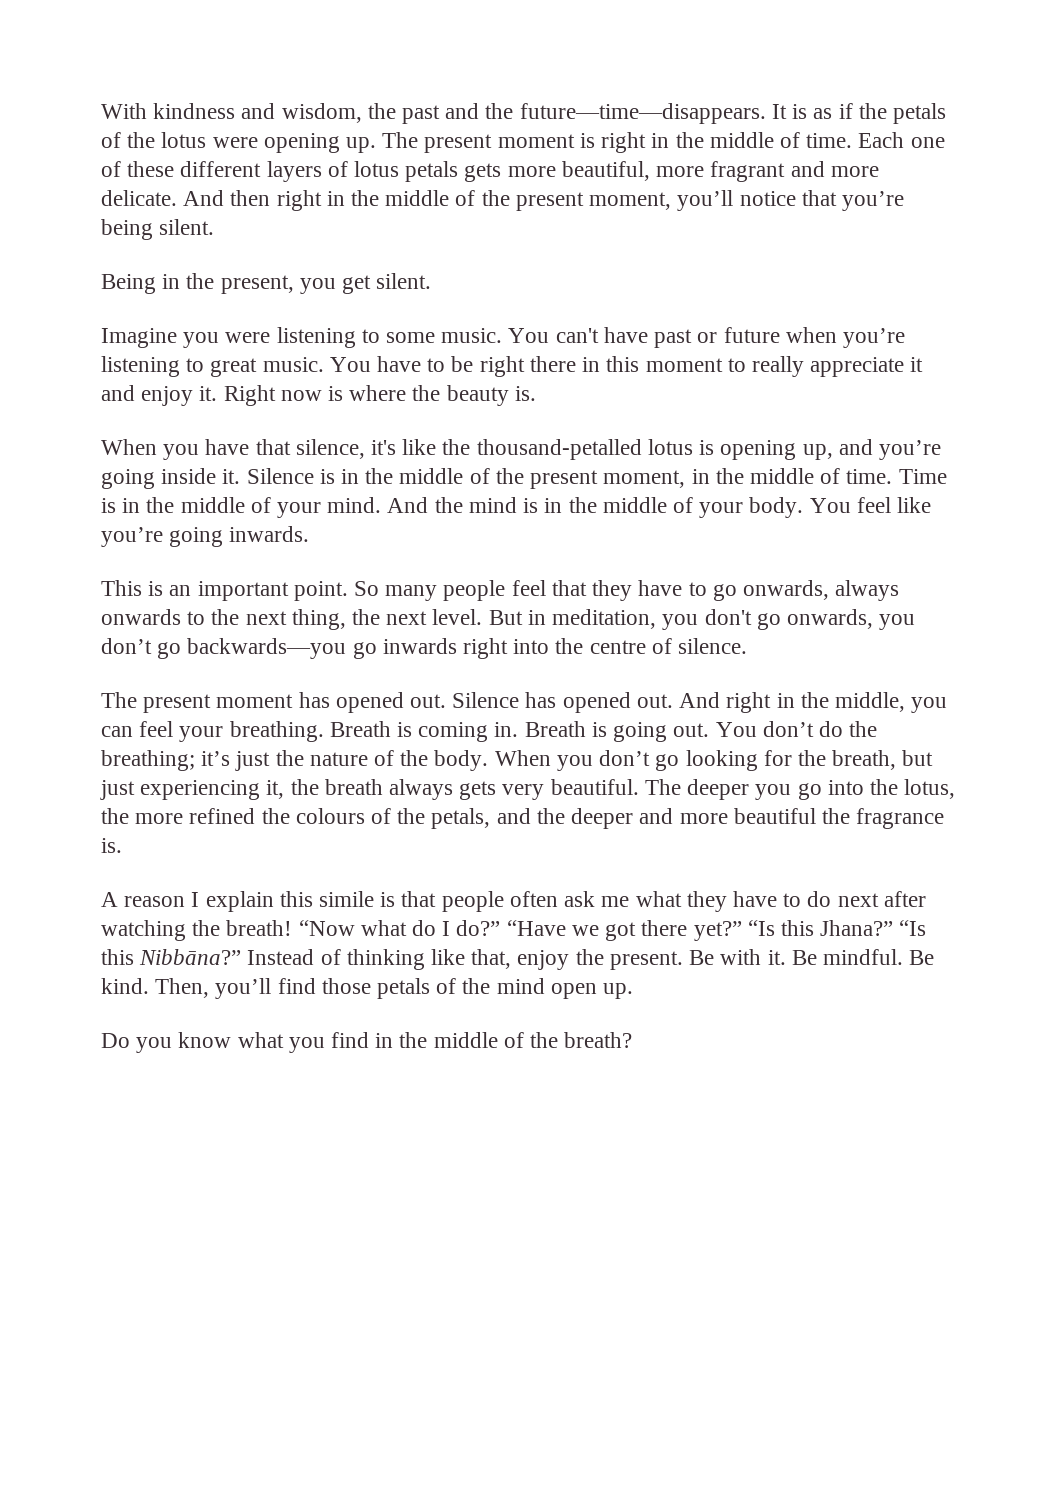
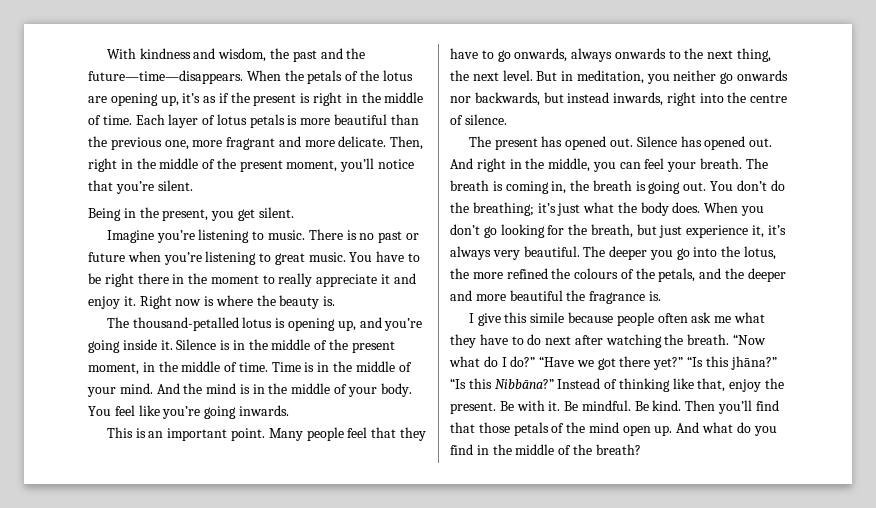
[771,103,853,119] It is as if -> [246,70,281,81] When
[212,132,575,153] were opening up. The present moment -> [88,92,297,106] are opening up, it’s as if the present
[910,137,945,148] [101,161,650,182] one of these different layers of lotus petals gets more beautiful, -> [168,114,419,128] [88,136,189,150] layer of lotus petals is more beautiful than the previous one,
[183,190,271,206] And then -> [390,136,424,150] Then,
[101,219,153,240] being -> (154, 187) none
[183,327,648,348] you were listening to some music. You can't have -> [156,229,375,243] you’re listening to music. There is no
[606,356,640,372] this -> [188,273,208,284] the
[101,439,471,460] When you have that silence, it's like the -> [106,317,129,328] The
[354,581,438,601] So many -> [268,428,303,441] Many
[704,609,916,630] [101,638,457,659] don't go onwards, you don’t go backwards—you go inwards -> [673,70,789,84] [450,92,664,106] neither go onwards nor backwards, but instead inwards,
[216,694,294,708] moment -> (538, 144) none
[229,721,586,742] breathing. Breath is coming in. Breath -> [700,158,768,169] [450,180,632,194] breath. The breath is coming in, the breath
[275,750,489,771] the nature of the body. -> [583,202,701,216] what the body does.
[140,779,497,800] experiencing it, the breath always gets -> [686,225,786,238] [450,246,491,260] experience it, it’s always
[101,891,437,912] A reason I explain this simile is that -> [468,312,613,326] I give this simile because
[226,920,293,936] breath! -> [687,334,730,345] breath.
[820,920,894,936] Jhana?” -> [730,356,777,370] jhāna?”
[155,978,210,998] Then, -> [685,400,716,411] Then
(316, 986) none -> [450,422,475,433] that
[101,1032,284,1053] // Do you know what -> [676,422,751,433] And what do

